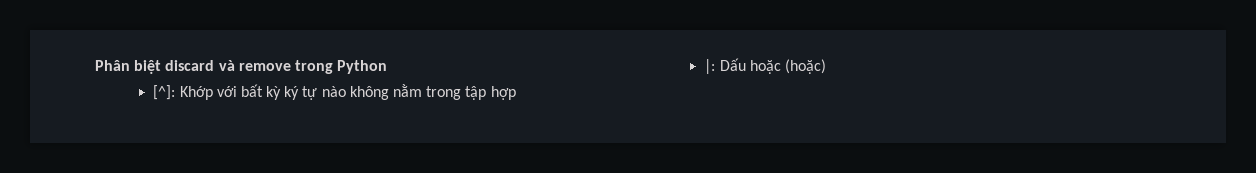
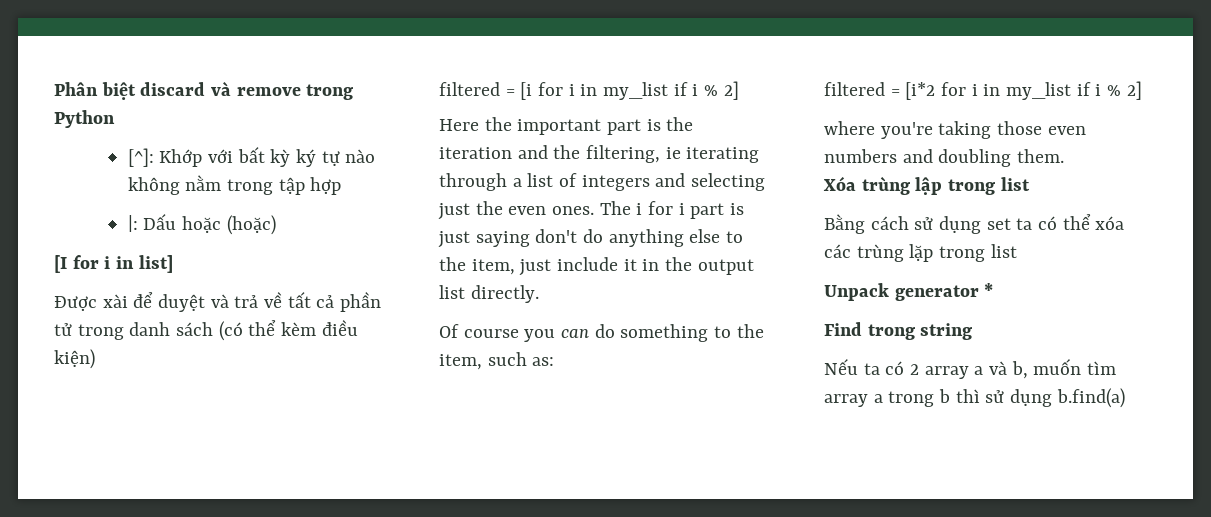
(826, 66) none -> [54,255,173,273] [54,292,382,312] [54,320,358,341] [54,349,95,369] [439,81,739,100] [439,117,694,135] [439,145,760,163] [439,173,766,191] [438,201,745,220] [438,229,744,248] [439,257,754,276] [439,285,539,303] [439,324,764,342] [439,352,555,370] [824,81,1142,100] [824,121,1086,139] [824,149,1065,167] [823,176,1030,195] [824,214,1125,234] [824,244,1017,262] [824,283,994,301] [824,322,973,340] [824,359,1117,379] [824,388,1125,408] // [I for i in list] // Được xài để duyệt và trả về tất cả phần tử trong danh sách (có thể kèm điều kiện) // filtered = [i for i in my_list if i % 2] // Here the important part is the iteration and the filtering, ie iterating through a list of integers and selecting just the even ones. The i for i part is just saying don't do anything else to the item, just include it in the output list directly. // Of course you can do something to the item, such as: // filtered = [i*2 for i in my_list if i % 2] // where you're taking those even numbers and doubling them. // Xóa trùng lập trong list // Bằng cách sử dụng set ta có thể xóa các trùng lặp trong list // Unpack generator * // Find trong string // Nếu ta có 2 array a và b, muốn tìm array a trong b thì sử dụng b.find(a)

